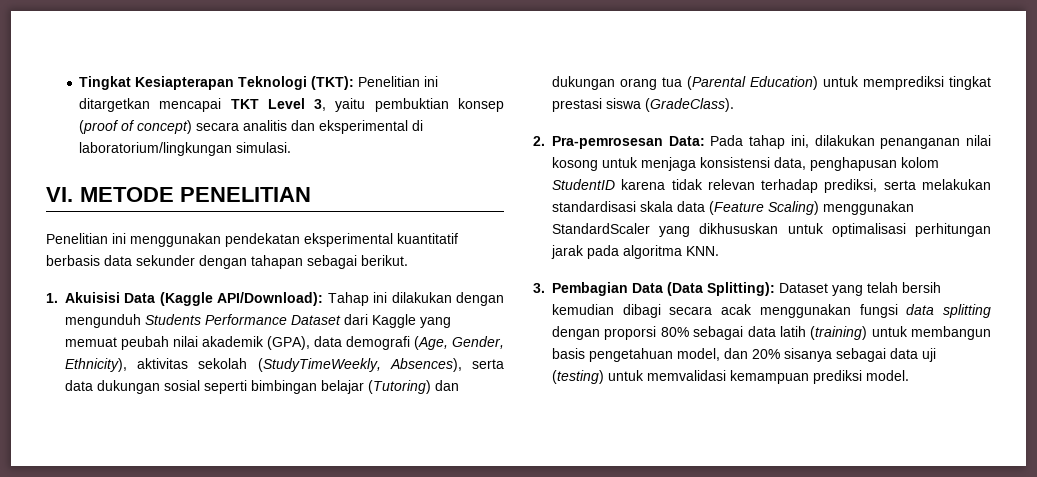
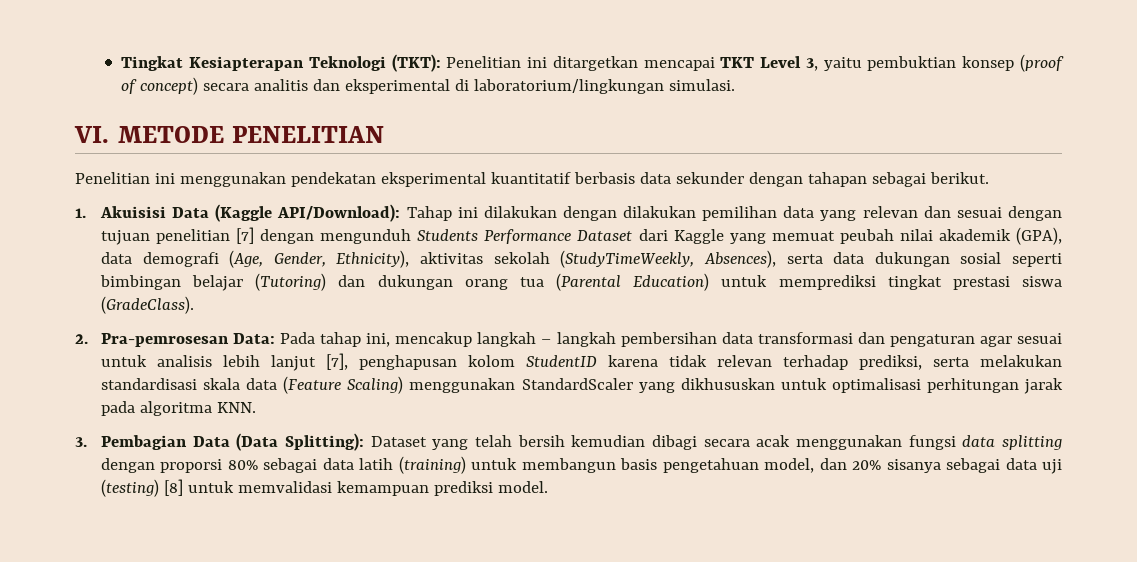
(505, 299) none -> [623,206,1062,221] [101,227,315,245] dilakukan pemilihan data yang relevan dan sesuai dengan tujuan penelitian [7] dengan
[814,135,991,149] [552,157,806,171] dilakukan penanganan nilai kosong untuk menjaga konsistensi data, -> [395,332,1063,347] [101,353,349,371] mencakup langkah – langkah pembersihan data transformasi dan pengaturan agar sesuai untuk analisis lebih lanjut [7],
(604, 377) none -> [163,479,183,496] [8]

